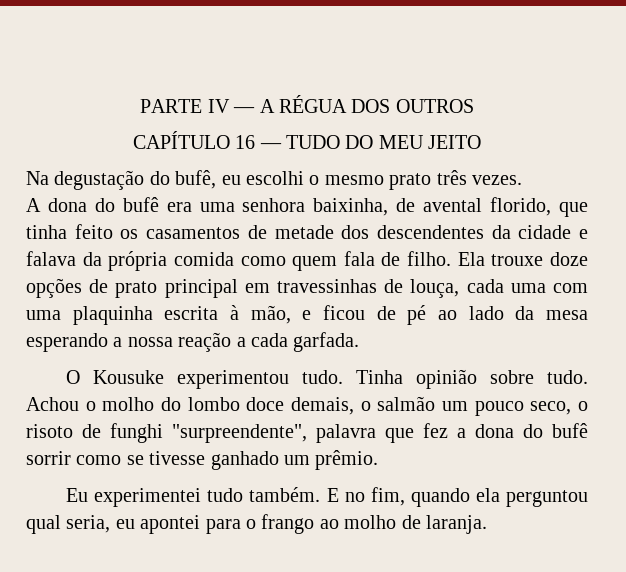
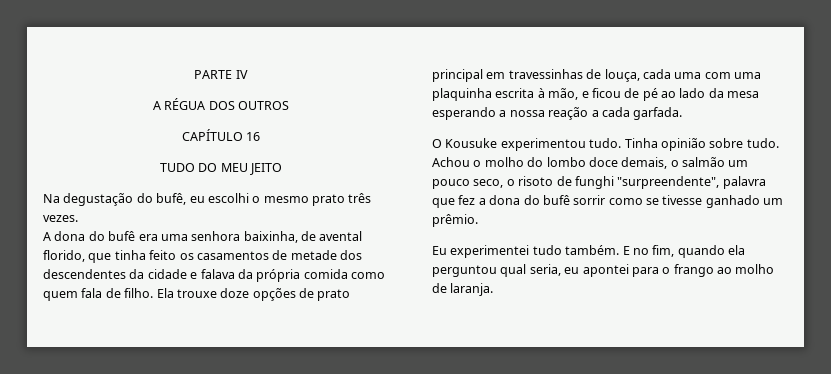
[233,107,256,113] — -> (248, 74) //
[259,143,282,149] — -> (261, 136) //

